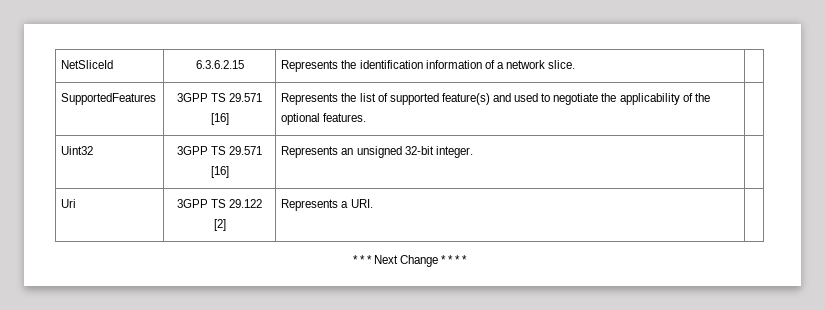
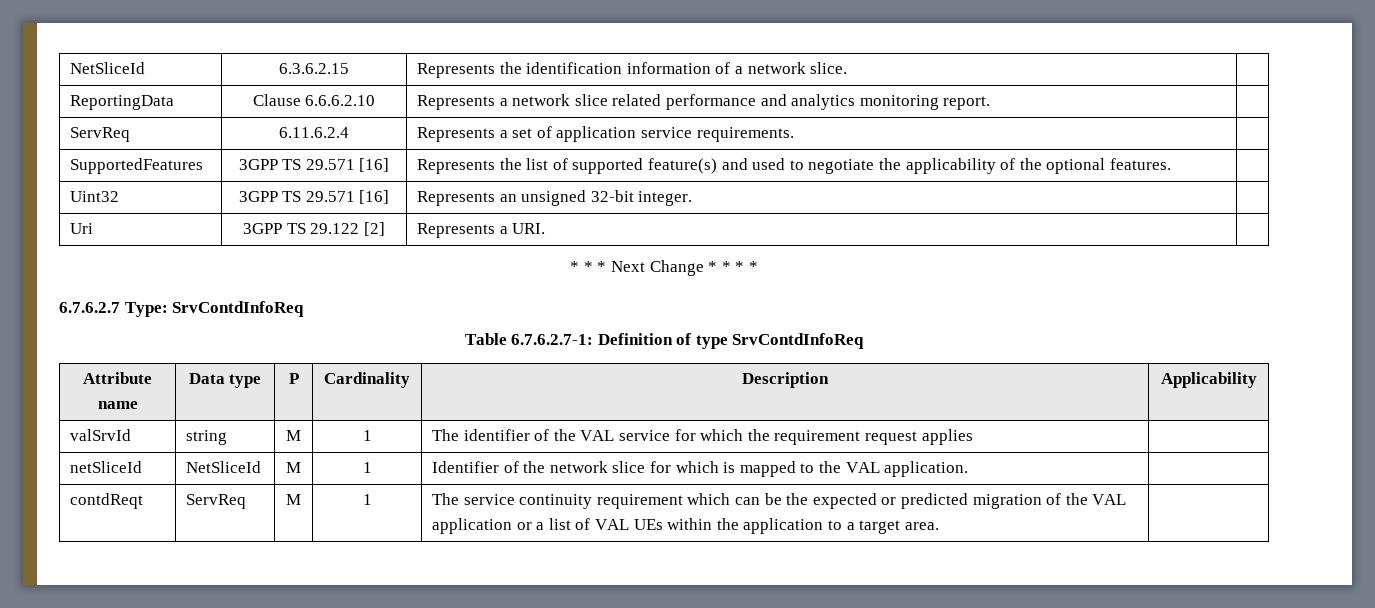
(576, 64) none -> [70,95,175,110] [252,94,376,106] [417,94,991,110] [70,127,131,142] [279,127,349,138] [417,126,794,142] // ReportingData | Clause 6.6.6.2.10 | Represents a network slice related performance and analytics monitoring report. | // ServReq | 6.11.6.2.4 | Represents a set of application service requirements. |
(468, 259) none -> [59,301,305,317] [464,333,865,349] [83,372,152,384] [97,401,138,409] [188,373,262,388] [288,373,299,384] [324,372,410,388] [742,372,829,388] [1160,372,1257,388] [70,429,132,441] [186,430,228,445] [286,430,301,441] [362,430,372,441] [432,429,973,445] [70,461,143,473] [186,461,262,473] [286,462,301,473] [362,462,372,473] [432,461,969,477] [70,493,144,509] [186,494,247,509] [286,494,301,505] [362,494,372,505] [432,493,1127,509] [432,518,939,534] // 6.7.6.2.7 Type: SrvContdInfoReq // Table 6.7.6.2.7-1: Definition of type SrvContdInfoReq // Attribute name | Data type | P | Cardinality | Description | Applicability // valSrvId | string | M | 1 | The identifier of the VAL service for which the requirement request applies | // netSliceId | NetSliceId | M | 1 | Identifier of the network slice for which is mapped to the VAL application. | // contdReqt | ServReq | M | 1 | The service continuity requirement which can be the expected or predicted migration of the VAL application or a list of VAL UEs within the application to a target area. |

